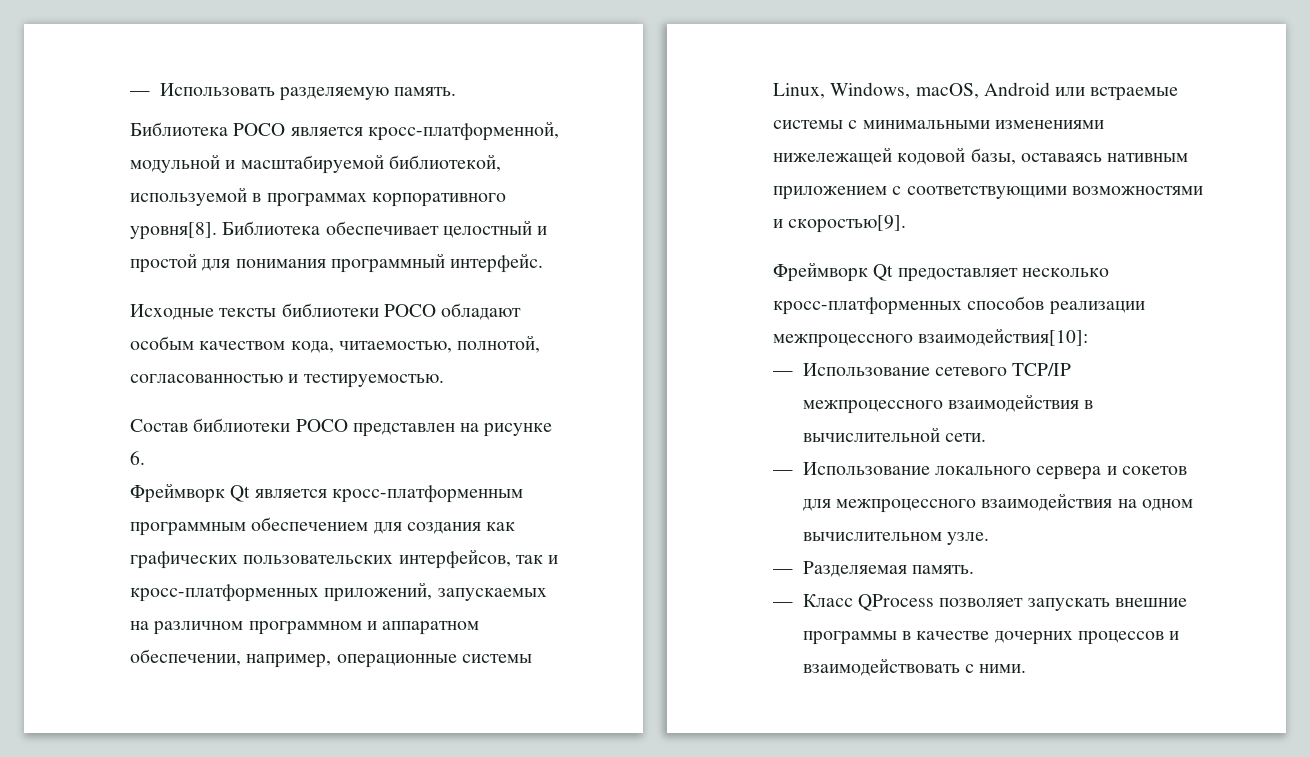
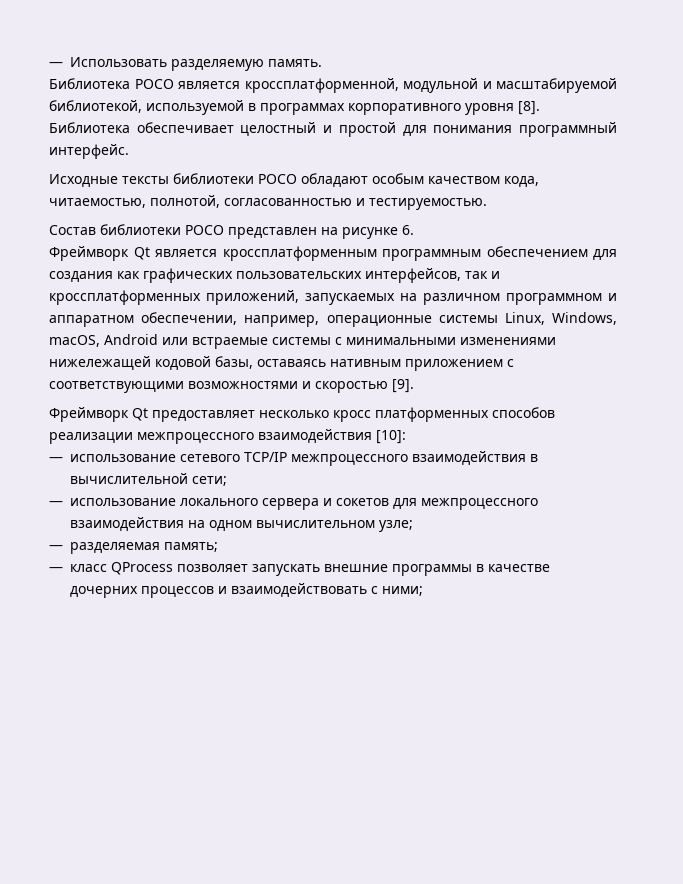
[367,121,559,141] кросс-платформенной, -> [244,78,399,93] кроссплатформенной,
[130,222,217,240] уровня[8]. -> [465,101,540,115] уровня [8].
[331,485,523,503] кросс-платформенным -> [222,246,377,261] кроссплатформенным
[130,584,319,602] кросс-платформенных -> [49,290,201,305] кроссплатформенных
[788,215,907,233] скоростью[9]. -> [315,379,414,393] скоростью [9].
[773,297,962,315] кросс-платформенных -> [333,407,489,422] кросс платформенных
[918,328,1089,346] [773,363,930,376] взаимодействия[10]: // — Использование -> [258,429,406,444] [49,454,176,462] взаимодействия [10]: // — использование
[945,433,987,442] [773,462,930,475] сети. // — Использование -> [192,476,227,486] [49,498,176,506] сети; // — использование
[947,532,990,545] [773,561,975,577] [773,594,853,607] узле. // — Разделяемая память. // — Класс -> [379,520,413,532] [49,542,218,554] [49,564,107,572] узле; // — разделяемая память; // — класс
[979,664,1027,673] ними. -> [382,586,423,596] ними;

